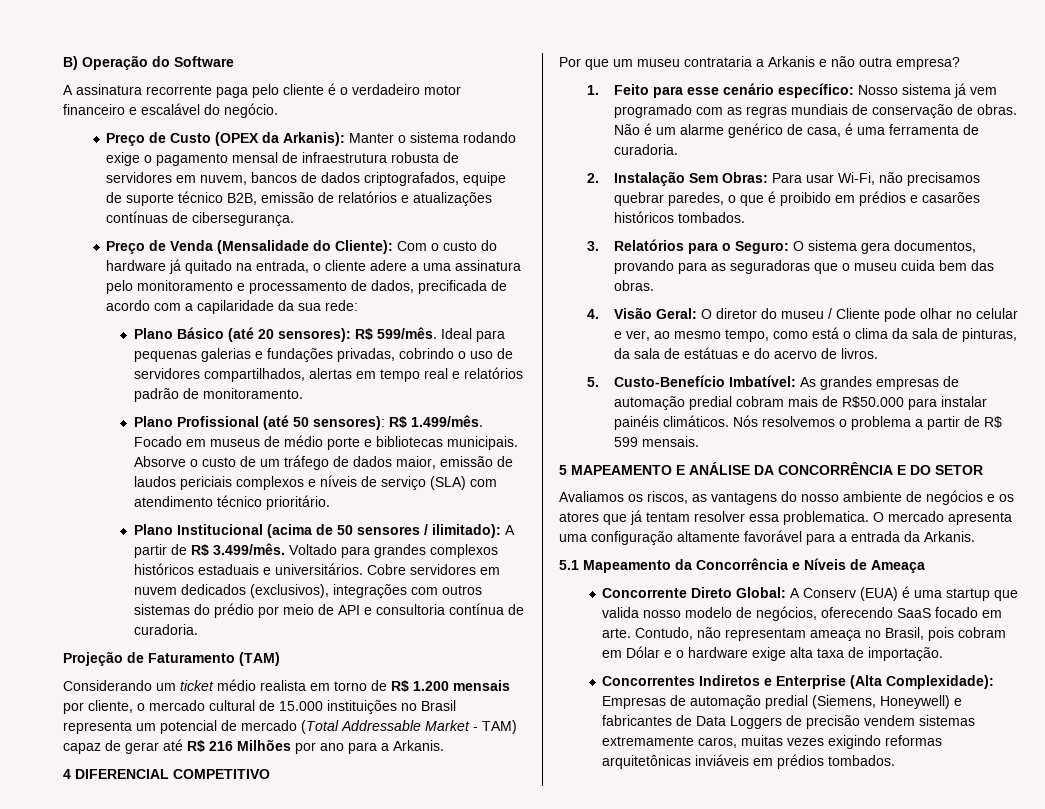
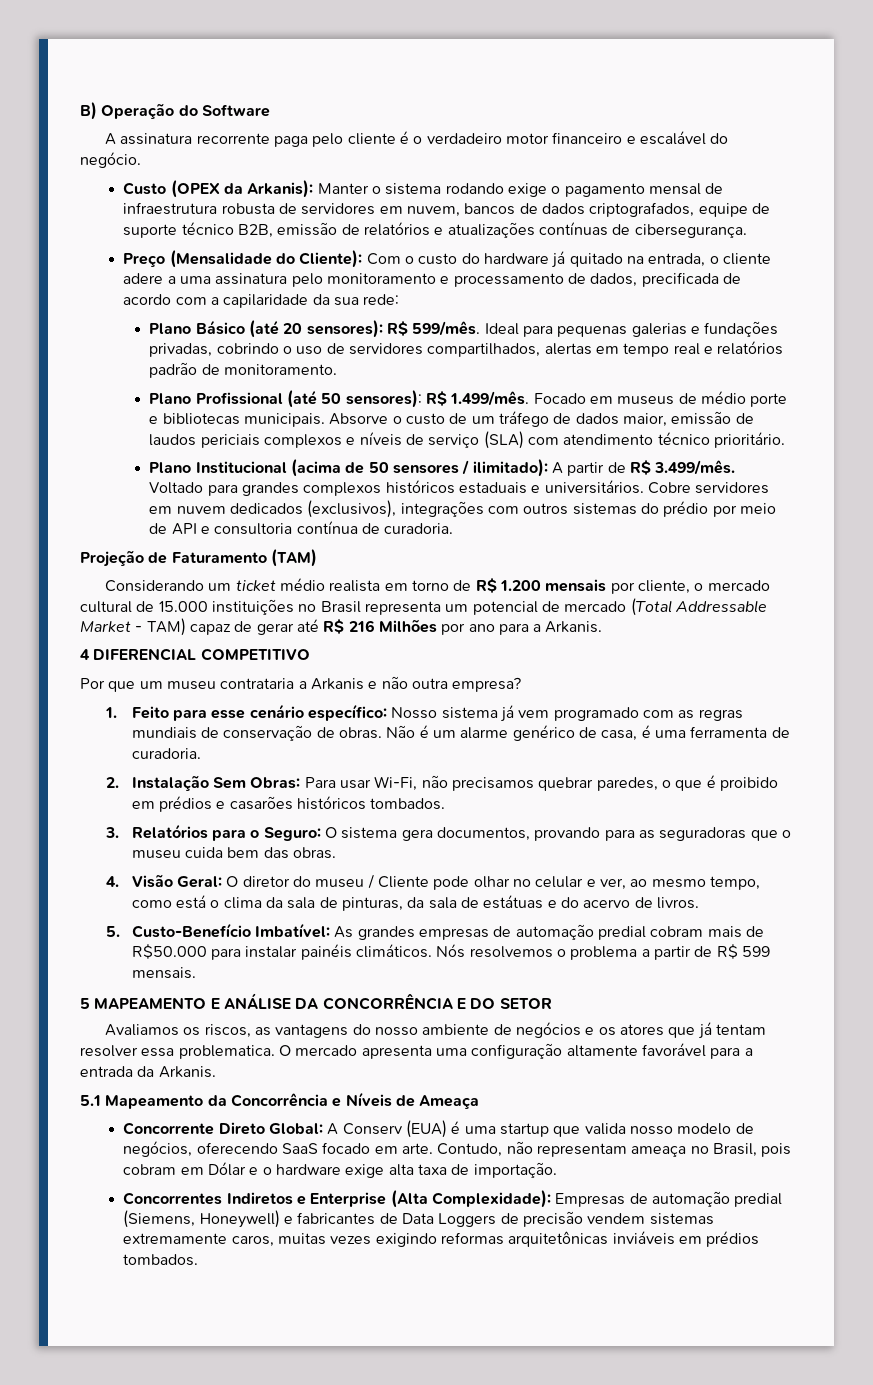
[106,132,167,146] Preço de -> (141, 160) none
[149,240,214,251] de Venda -> (166, 260) none

